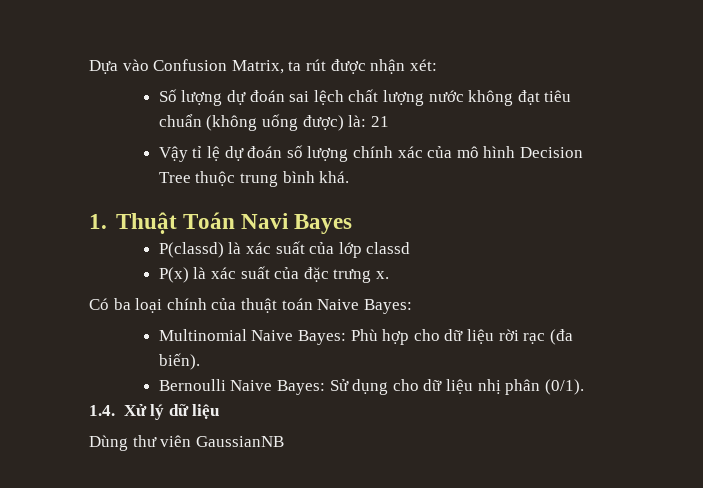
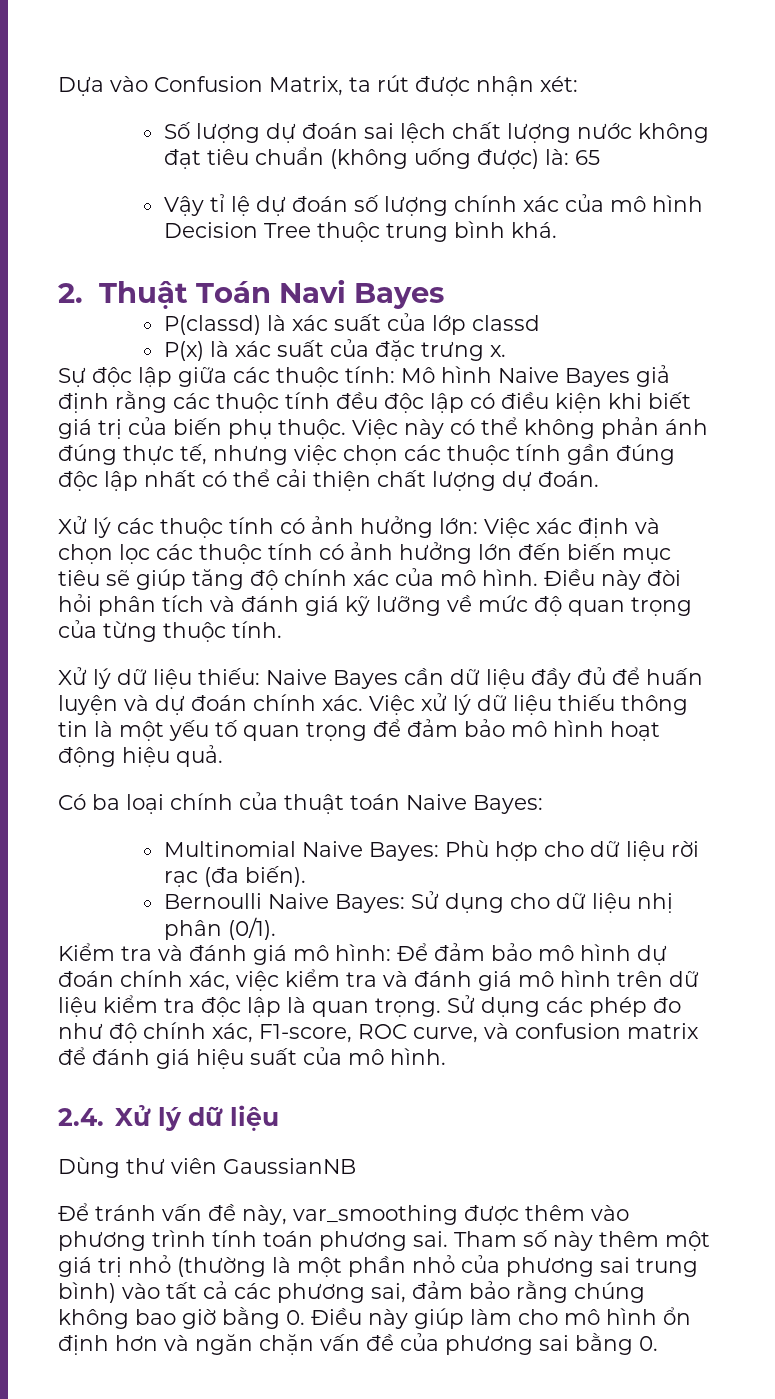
[370,116,389,127] 21 -> [574,150,600,165] 65
[89,214,107,229] 1. -> [58,283,83,303] 2.
(389, 275) none -> [58,365,670,387] [58,391,691,413] [58,417,708,439] [58,444,675,465] [58,469,599,491] [58,516,660,538] [58,542,671,564] [58,568,681,590] [58,594,692,616] [58,620,282,642] [58,667,703,689] [58,693,688,715] [58,719,660,741] [58,745,223,767] // Sự độc lập giữa các thuộc tính: Mô hình Naive Bayes giả định rằng các thuộc tính đều độc lập có điều kiện khi biết giá trị của biến phụ thuộc. Việc này có thể không phản ánh đúng thực tế, nhưng việc chọn các thuộc tính gần đúng độc lập nhất có thể cải thiện chất lượng dự đoán. // Xử lý các thuộc tính có ảnh hưởng lớn: Việc xác định và chọn lọc các thuộc tính có ảnh hưởng lớn đến biến mục tiêu sẽ giúp tăng độ chính xác của mô hình. Điều này đòi hỏi phân tích và đánh giá kỹ lưỡng về mức độ quan trọng của từng thuộc tính. // Xử lý dữ liệu thiếu: Naive Bayes cần dữ liệu đầy đủ để huấn luyện và dự đoán chính xác. Việc xử lý dữ liệu thiếu thông tin là một yếu tố quan trọng để đảm bảo mô hình hoạt động hiệu quả.
[89,405,115,416] 1.4. -> [58,943,667,965] [58,969,699,991] [58,995,681,1017] [58,1022,699,1043] [58,1047,446,1069] [58,1108,104,1126] Kiểm tra và đánh giá mô hình: Để đảm bảo mô hình dự đoán chính xác, việc kiểm tra và đánh giá mô hình trên dữ liệu kiểm tra độc lập là quan trọng. Sử dụng các phép đo như độ chính xác, F1-score, ROC curve, và confusion matrix để đánh giá hiệu suất của mô hình. // 2.4.
(284, 441) none -> [58,1203,629,1225] [58,1230,710,1251] [58,1255,698,1277] [58,1281,645,1303] [58,1307,691,1329] [58,1333,658,1355] // Để tránh vấn đề này, var_smoothing được thêm vào phương trình tính toán phương sai. Tham số này thêm một giá trị nhỏ (thường là một phần nhỏ của phương sai trung bình) vào tất cả các phương sai, đảm bảo rằng chúng không bao giờ bằng 0. Điều này giúp làm cho mô hình ổn định hơn và ngăn chặn vấn đề của phương sai bằng 0.

